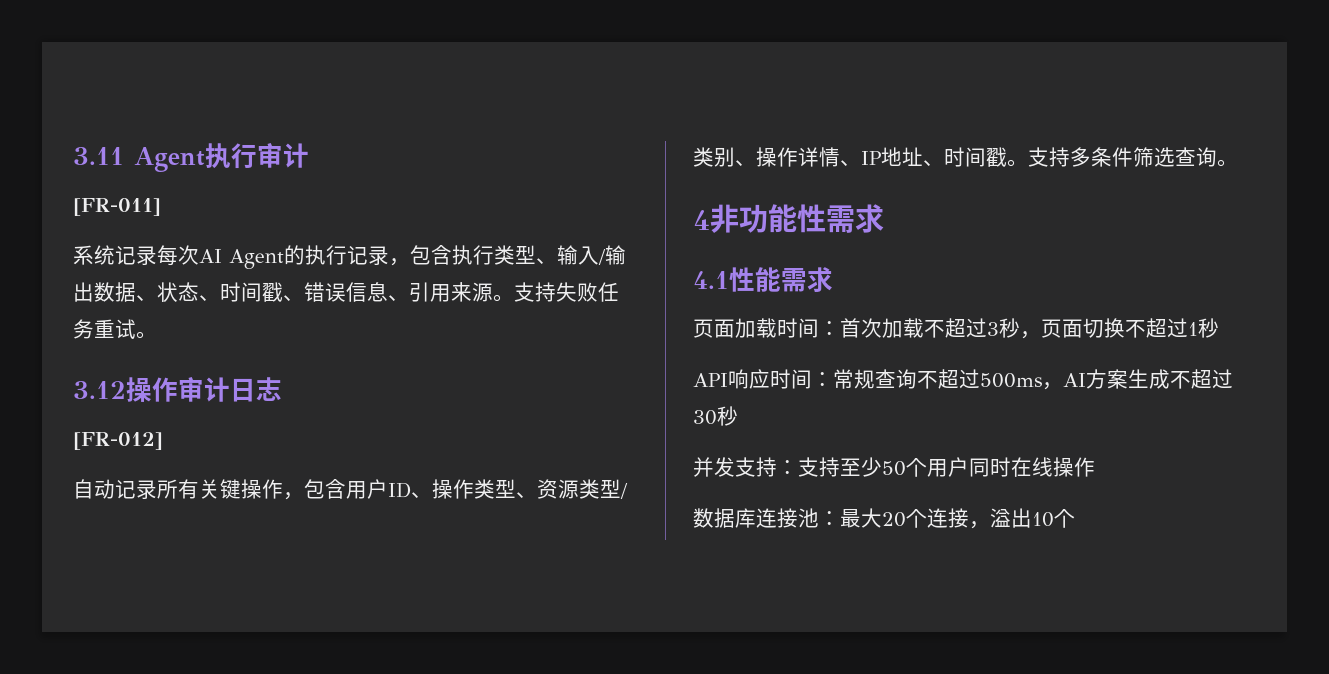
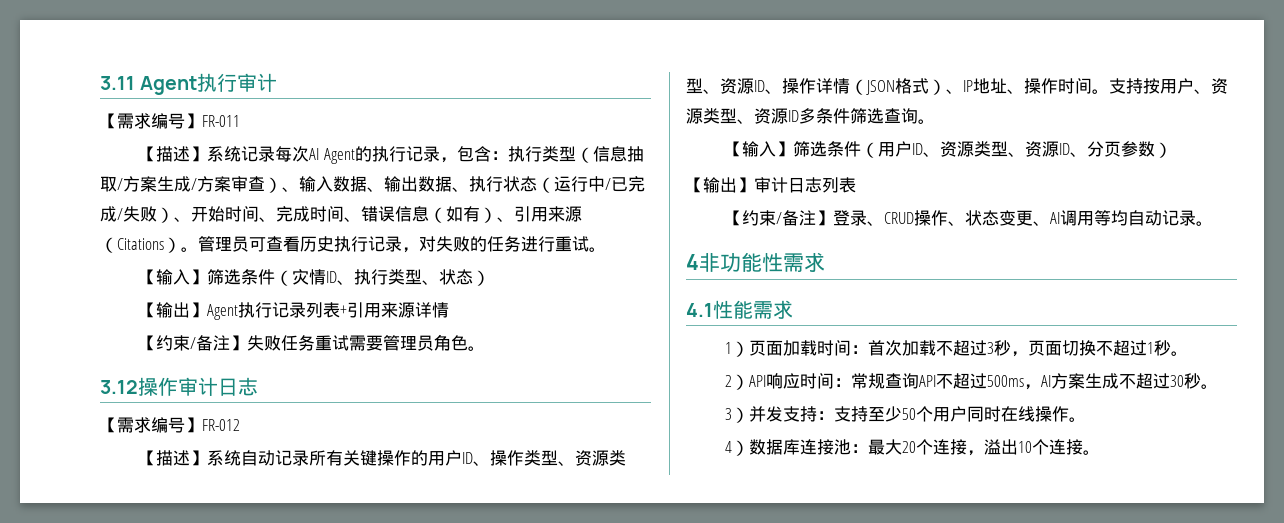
[73,198,161,216] [FR-011] // -> [100,113,240,129] [139,146,208,162] 【需求编号】FR-011 // 【描述】
[452,245,626,265] [73,282,619,302] [73,319,136,339] 执行类型、输入/输出数据、状态、时间戳、错误信息、引用来源。支持失败任务重试 -> [491,146,645,163] [100,176,645,193] [100,206,582,223] [100,236,606,253] [139,269,491,286] [139,302,450,320] [139,334,469,351] ：执行类型（信息抽取/方案生成/方案审查）、输入数据、输出数据、执行状态（运行中/已完成/失败）、开始时间、完成时间、错误信息（如有）、引用来源（Citations）。管理员可查看历史执行记录，对失败的任务进行重试。 // 【输入】筛选条件（灾情ID、执行类型、状态） // 【输出】Agent执行记录列表+引用来源详情 // 【约束/备注】失败任务重试需要管理员角色
[73,432,163,450] [FR-012] // -> [100,417,240,433] [139,450,242,466] 【需求编号】FR-012 // 【描述】系统
[283,479,346,500] ，包含 -> [411,450,429,466] 的
[620,483,628,499] [693,147,1217,167] /类别、操作详情、IP地址、时间戳。支持多条件筛选查询 -> [703,78,1228,95] [686,108,935,124] [725,141,1173,158] [686,177,856,193] [725,210,1197,226] 、资源ID、操作详情（JSON格式）、IP地址、操作时间。支持按用户、资源类型、资源ID多条件筛选查询。 // 【输入】筛选条件（用户ID、资源类型、资源ID、分页参数） // 【输出】审计日志列表 // 【约束/备注】登录、CRUD操作、状态变更、AI调用等均自动记录
(833, 280) none -> [725,341,750,357] 1）
(1219, 328) // -> [1171,351,1189,356] [725,374,750,390] 。 // 2）
(917, 379) none -> [919,375,937,387] API
(738, 416) // -> [1201,384,1219,389] [725,407,750,423] 。 // 3）
(1095, 467) // -> [1069,417,1087,422] [725,440,750,456] 。 // 4）
(1075, 518) none -> [1049,439,1101,455] 连接。

